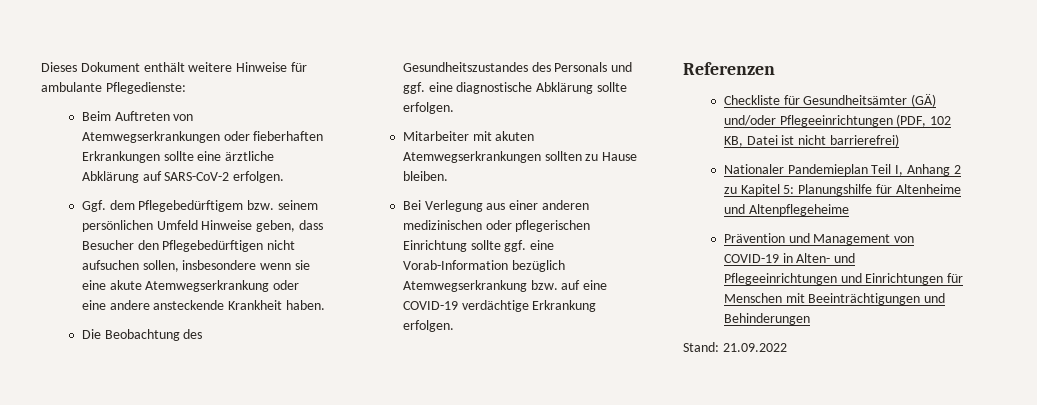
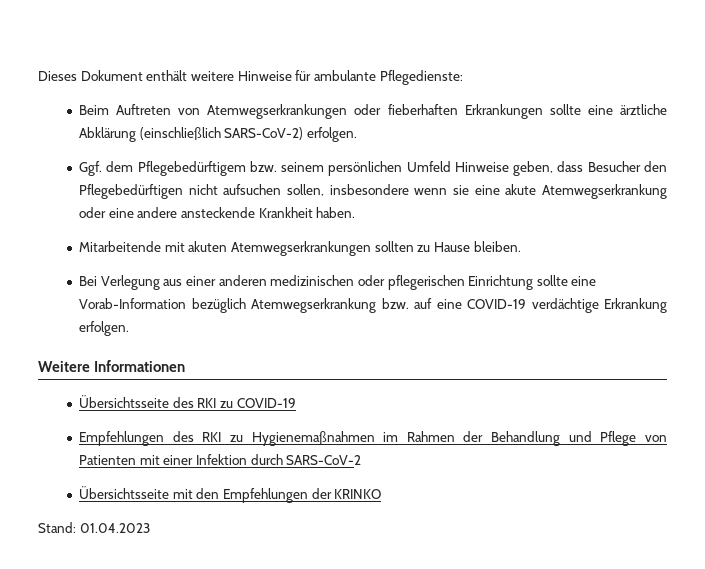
[142,171,230,181] auf SARS-CoV-2 -> [139,127,304,140] (einschließlich SARS-CoV-2)
[81,329,203,341] [402,62,633,72] [402,82,627,94] [402,102,454,114] [402,131,469,141] Die Beobachtung des Gesundheitszustandes des Personals und ggf. eine diagnostische Abklärung sollte erfolgen. // Mitarbeiter -> [79,241,162,252] Mitarbeitende
[504,240,527,252] ggf. -> (568, 280) none
[683,62,775,75] [723,94,937,107] [723,114,952,127] [723,134,899,147] [723,164,961,176] [723,184,961,196] [723,204,849,216] [723,233,915,245] [723,253,856,263] [723,273,964,285] [723,293,946,305] [723,313,810,325] Referenzen // Checkliste für Gesundheitsämter (GÄ) und/oder Pflegeeinrichtungen (PDF, 102 KB, Datei ist nicht barrierefrei) // Nationaler Pandemieplan Teil I, Anhang 2 zu Kapitel 5: Planungshilfe für Altenheime und Altenpflegeheime // Prävention und Management von COVID-19 in Alten- und Pflegeeinrichtungen und Einrichtungen für Menschen mit Beeinträchtigungen und Behinderungen -> [38,360,186,372] [79,395,296,408] [79,431,667,446] [79,454,362,465] [79,486,382,503] Weitere Informationen // Übersichtsseite des RKI zu COVID-19 // Empfehlungen des RKI zu Hygienemaßnahmen im Rahmen der Behandlung und Pflege von Patienten mit einer Infektion durch SARS-CoV-2 // Übersichtsseite mit den Empfehlungen der KRINKO
[722,343,787,352] 21.09.2022 -> [79,523,150,533] 01.04.2023

